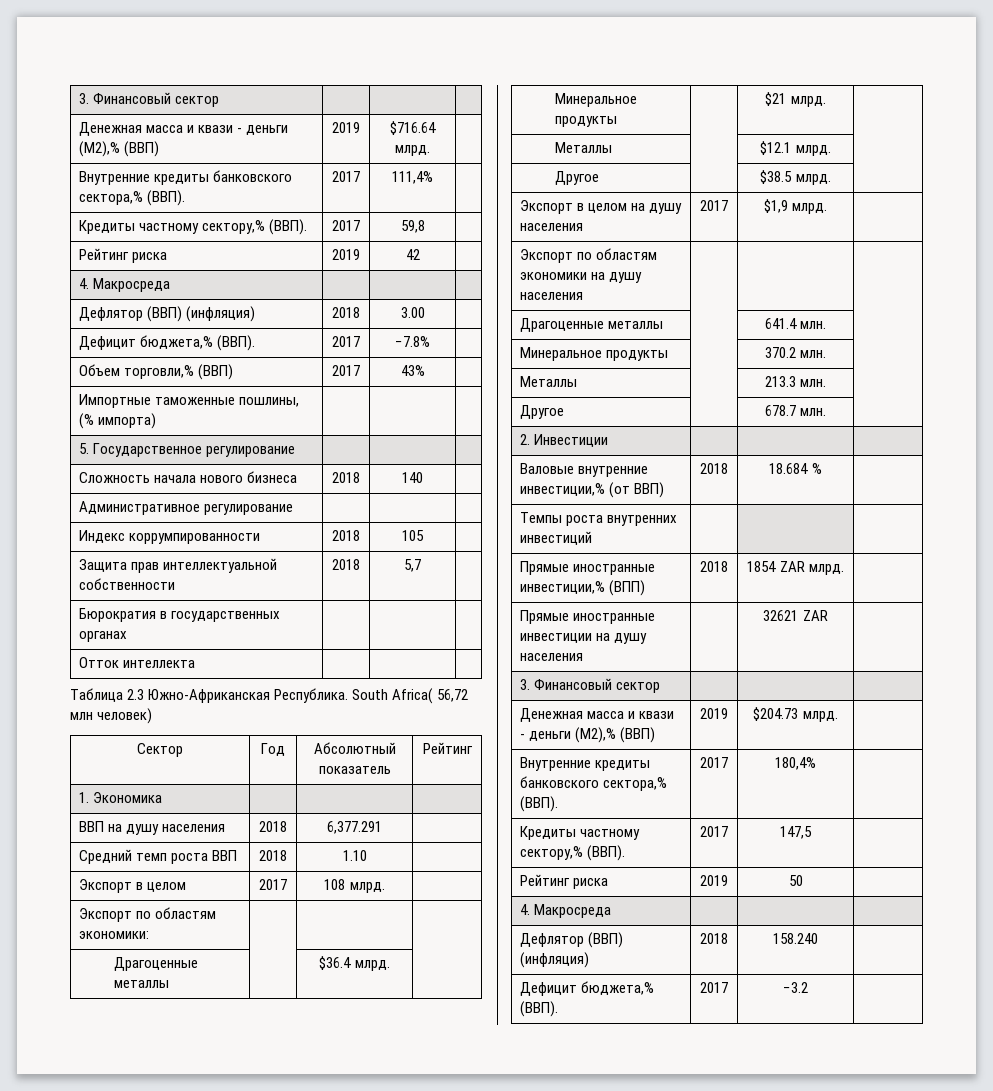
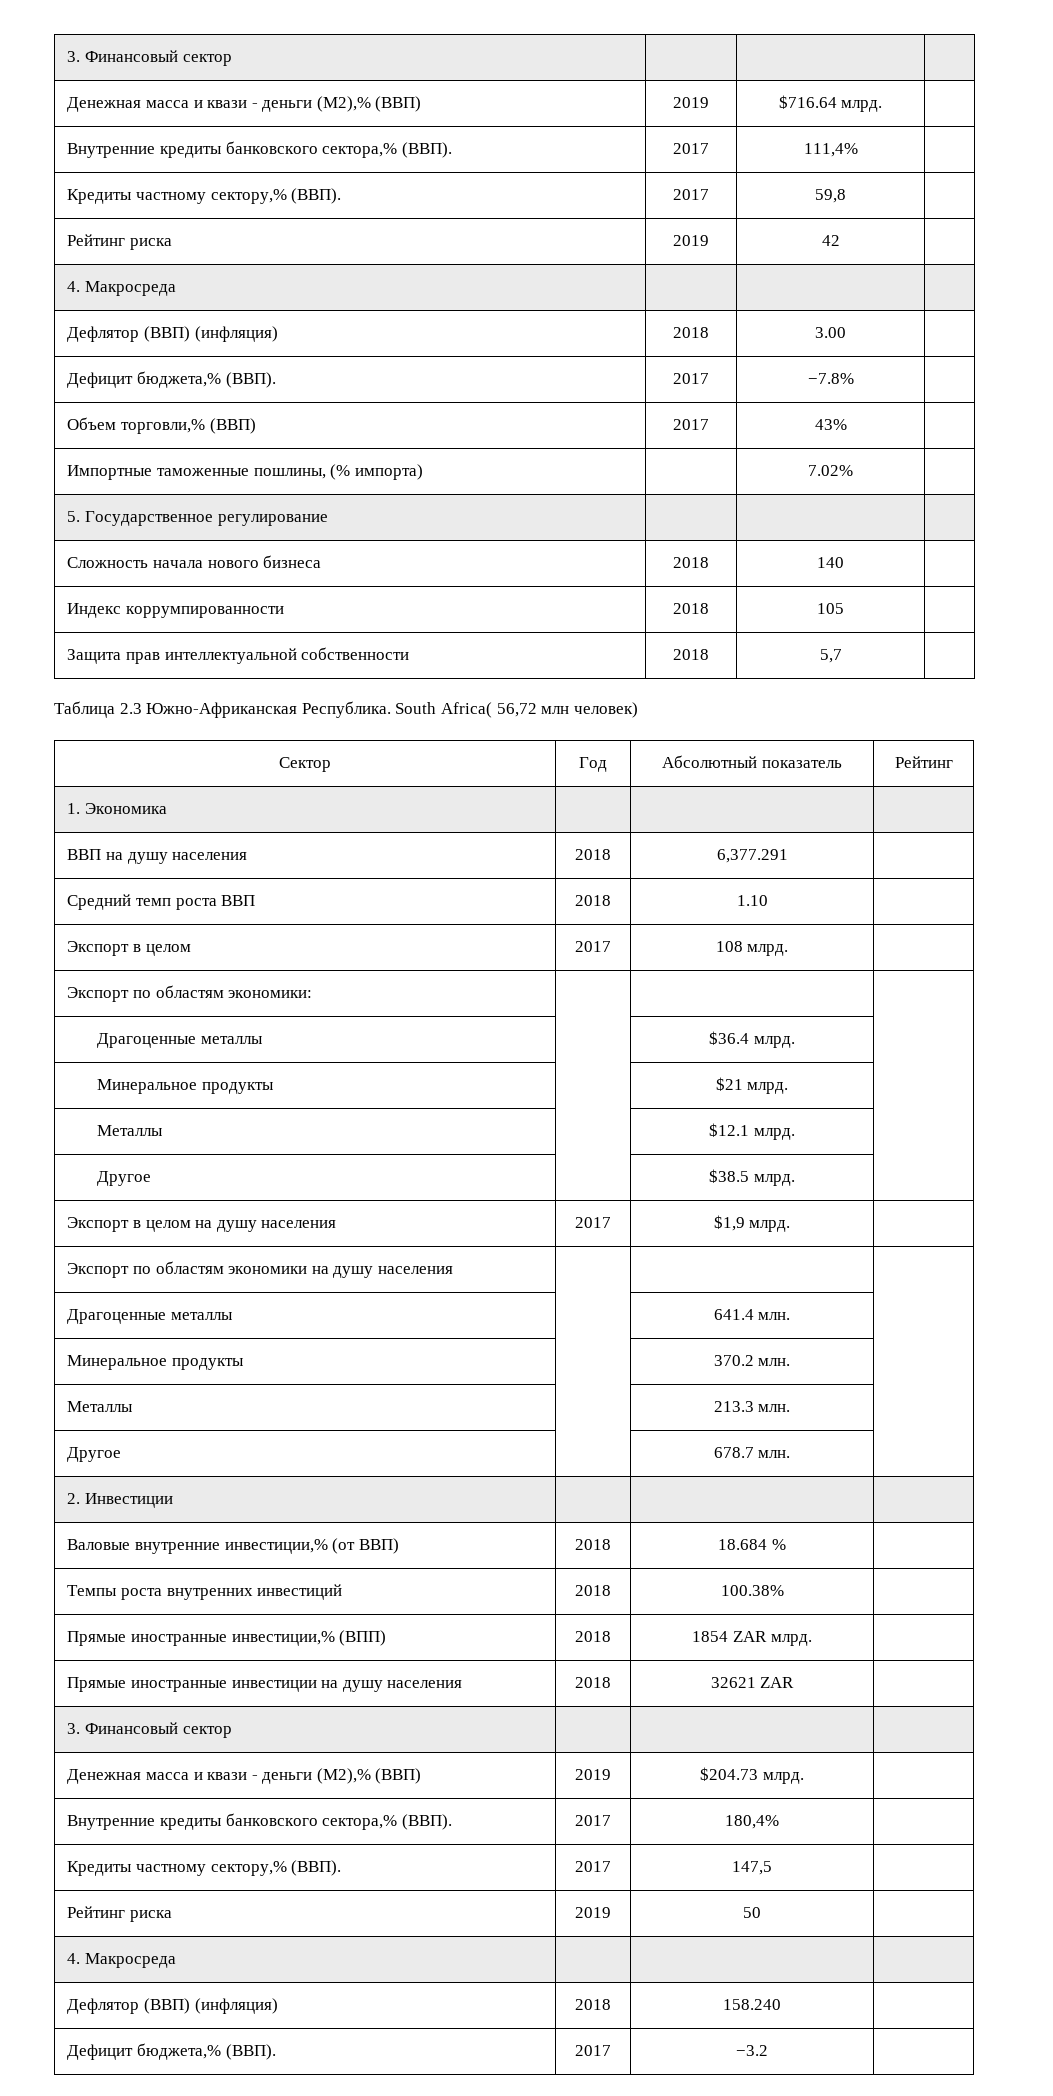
(157, 421) none -> [808,465,853,476] 7.02%
[79,501,294,515] // Административное регулирование | | | -> (844, 562) none
[79,608,281,622] [79,631,128,642] [79,657,196,668] // Бюрократия в государственных органах | | | // Отток интеллекта | | | -> (842, 656) none
(593, 538) | -> [575,1585,611,1596] [720,1585,784,1596] 2018 | 100.38%
(584, 657) none -> [575,1677,611,1688] 2018

